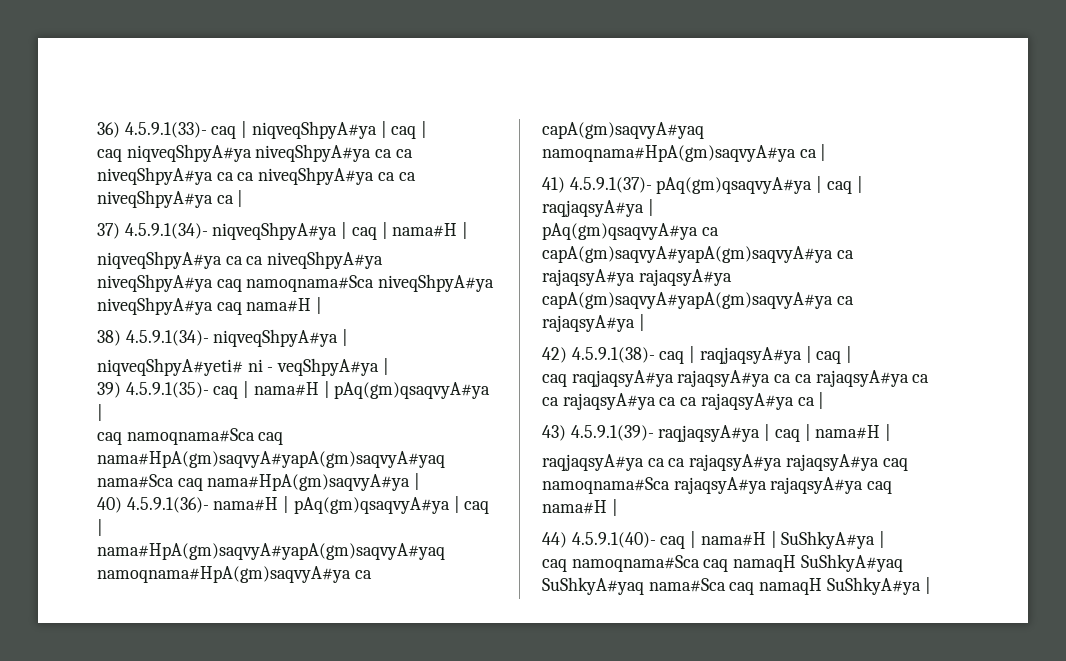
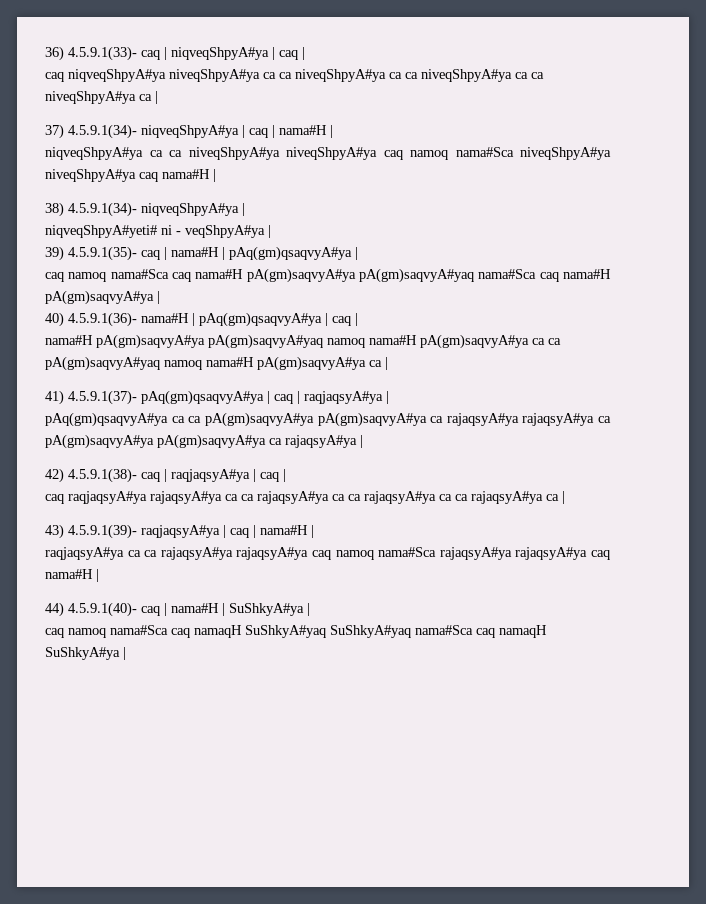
[246,275,375,292] namoqnama#Sca -> [410,147,514,160] namoq nama#Sca
[126,428,284,445] [97,451,445,468] [97,474,411,491] namoqnama#Sca caq nama#HpA(gm)saqvyA#yapA(gm)saqvyA#yaq nama#Sca caq nama#HpA(gm)saqvyA#ya -> [68,268,611,283] [45,290,154,305] namoq nama#Sca caq nama#H pA(gm)saqvyA#ya pA(gm)saqvyA#yaq nama#Sca caq nama#H pA(gm)saqvyA#ya
[97,543,445,560] [97,566,372,583] [542,122,704,139] [542,145,796,162] nama#HpA(gm)saqvyA#yapA(gm)saqvyA#yaq namoqnama#HpA(gm)saqvyA#ya ca capA(gm)saqvyA#yaq namoqnama#HpA(gm)saqvyA#ya -> [45,334,561,349] [45,356,366,371] nama#H pA(gm)saqvyA#ya pA(gm)saqvyA#yaq namoq nama#H pA(gm)saqvyA#ya ca ca pA(gm)saqvyA#yaq namoq nama#H pA(gm)saqvyA#ya
[542,246,854,263] [542,269,732,286] [542,292,833,309] capA(gm)saqvyA#yapA(gm)saqvyA#ya ca rajaqsyA#ya rajaqsyA#ya capA(gm)saqvyA#yapA(gm)saqvyA#ya -> [188,412,611,427] [45,434,266,449] ca pA(gm)saqvyA#ya pA(gm)saqvyA#ya ca rajaqsyA#ya rajaqsyA#ya ca pA(gm)saqvyA#ya pA(gm)saqvyA#ya
[542,477,670,494] namoqnama#Sca -> [335,547,437,560] namoq nama#Sca
[571,555,700,572] namoqnama#Sca -> [68,625,168,638] namoq nama#Sca

